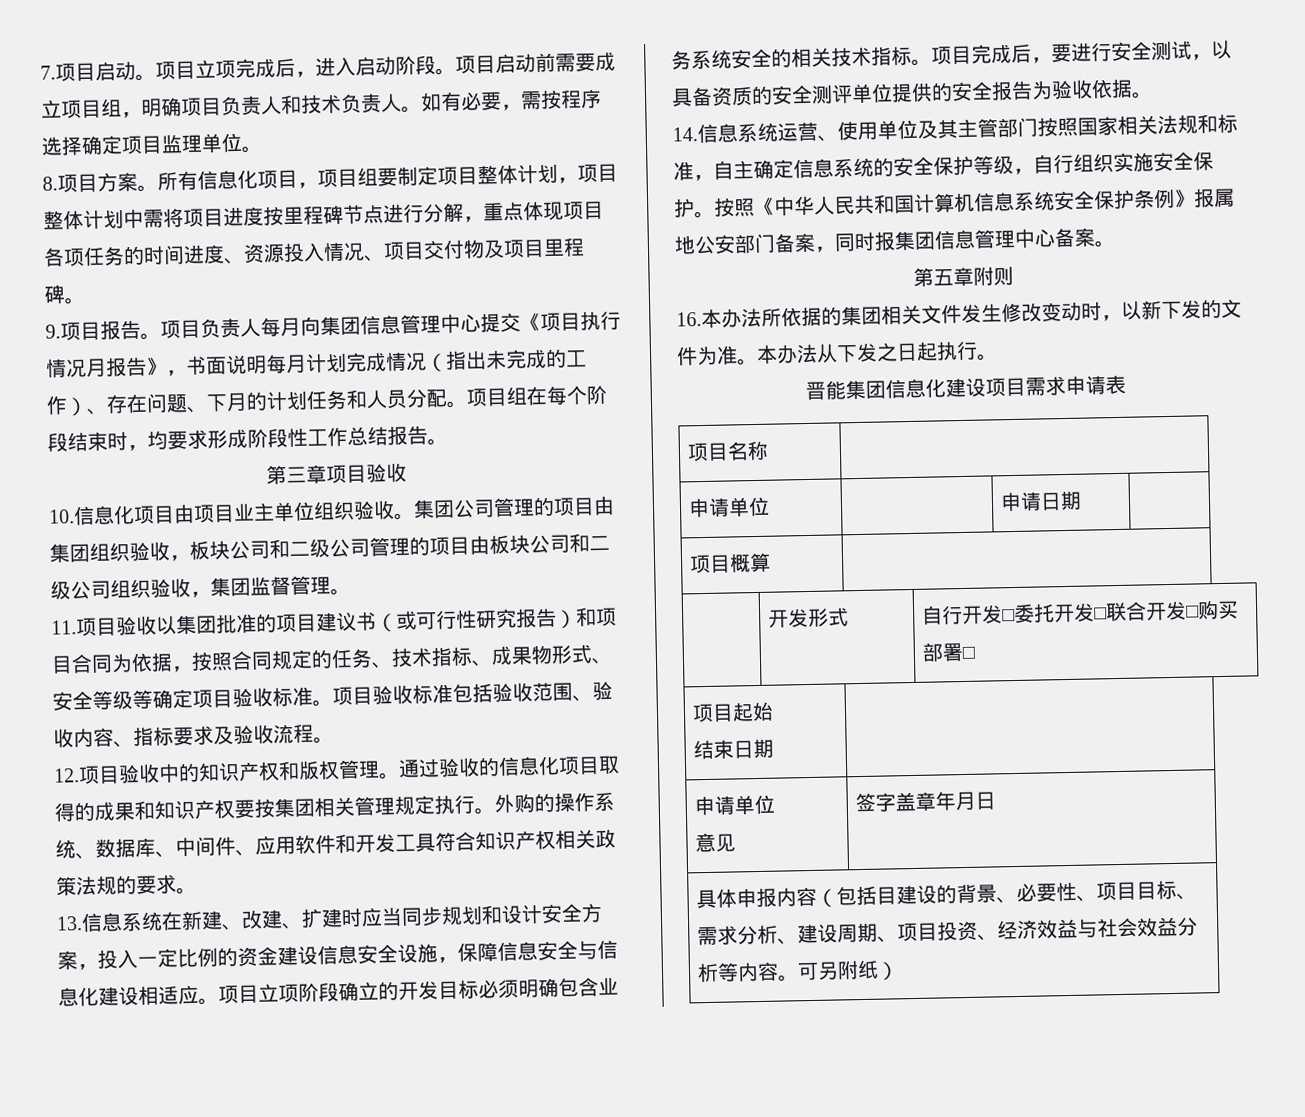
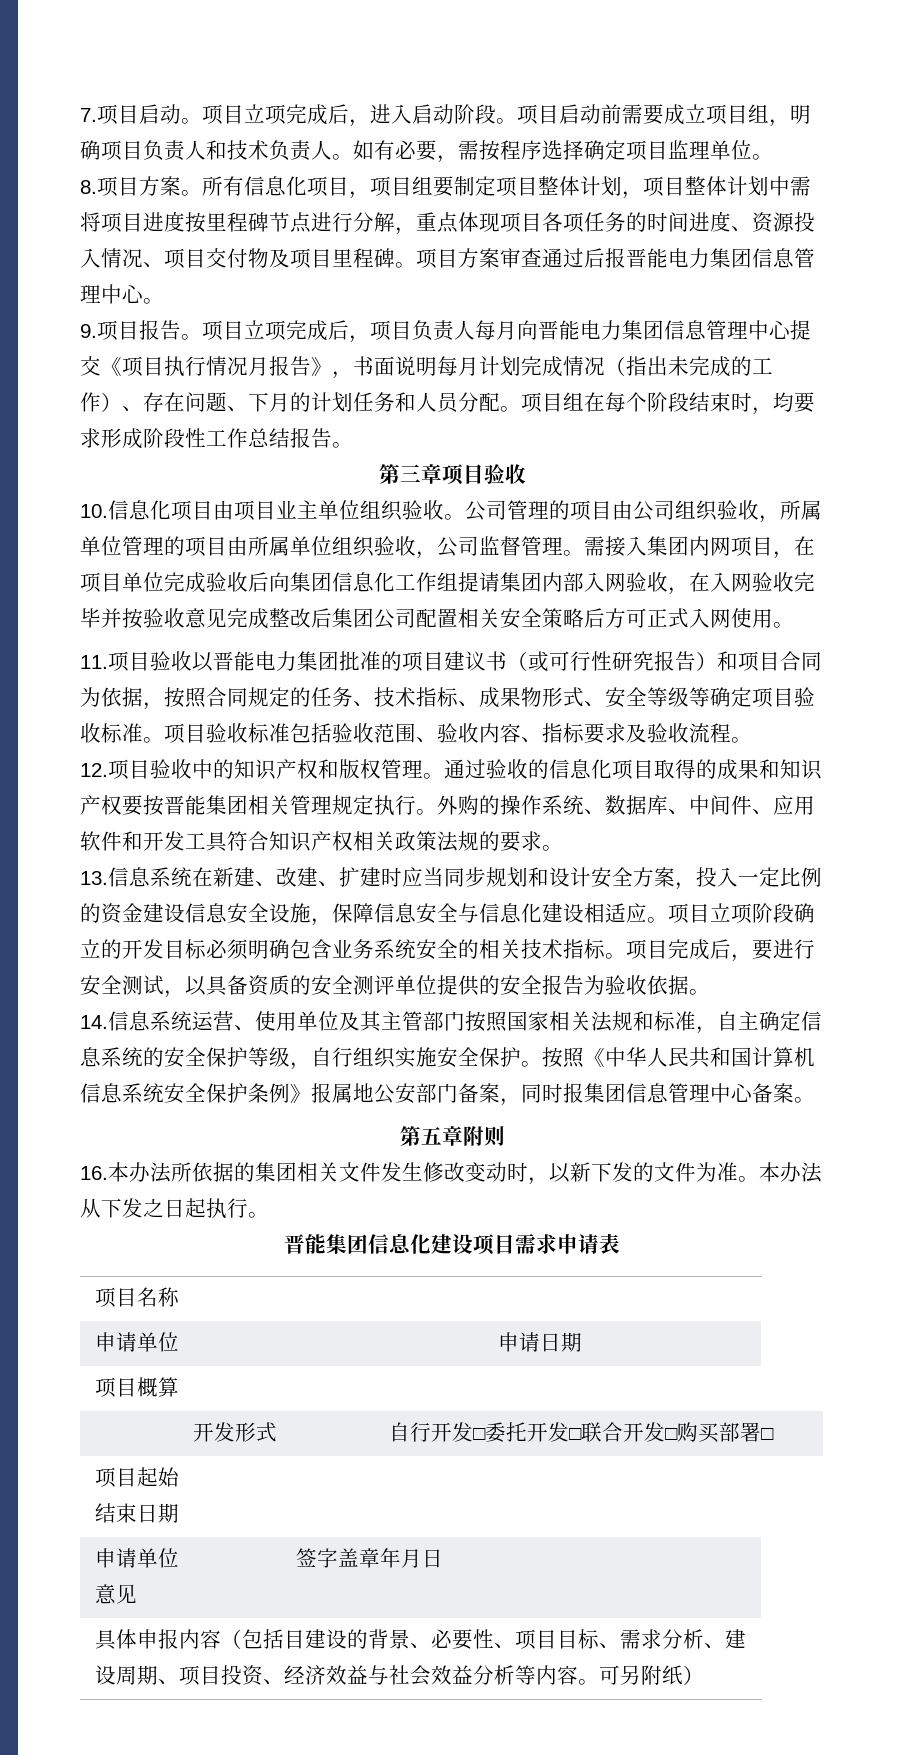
(85, 300) none -> [416,248,815,269] [80,284,164,304] 项目方案审查通过后报晋能电力集团信息管理中心。
(201, 329) none -> [244,320,412,343] 立项完成后，项目
(321, 326) none -> [538,320,622,340] 晋能电力
[413,495,615,519] [49,533,610,563] [50,575,331,600] 集团公司管理的项目由集团组织验收，板块公司和二级公司管理的项目由板块公司和二级公司组织验收，集团监督管理 -> [465,500,822,523] [80,536,815,559] [80,572,815,595] [80,608,773,629] 公司管理的项目由公司组织验收，所属单位管理的项目由所属单位组织验收，公司监督管理。需接入集团内网项目，在项目单位完成验收后向集团信息化工作组提请集团内部入网验收，在入网验收完毕并按验收意见完成整改后集团公司配置相关安全策略后方可正式入网使用
(177, 625) none -> [213,651,297,671] 晋能电力
(275, 808) none -> [164,795,206,815] 晋能

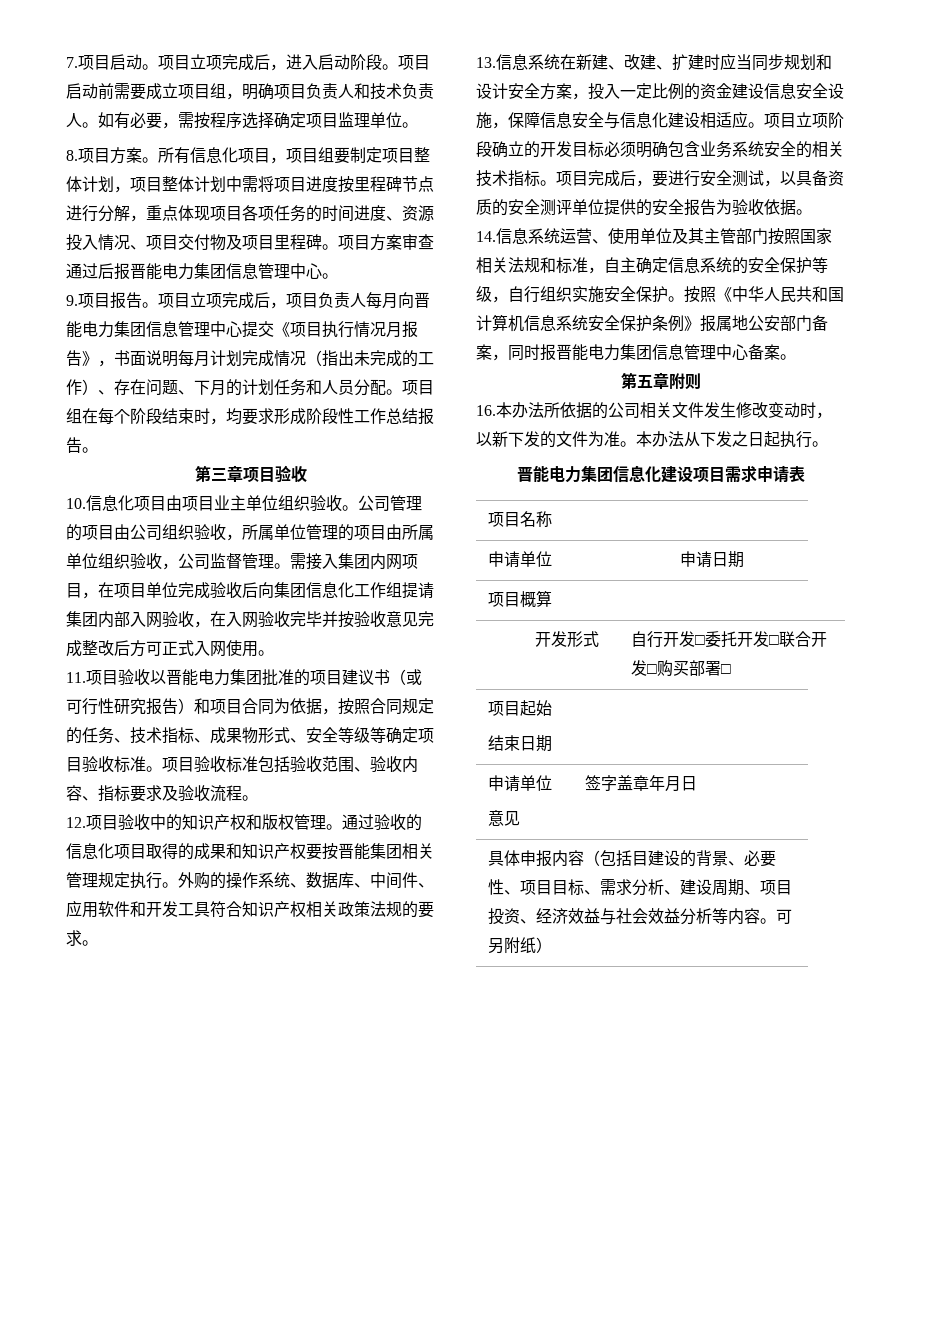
[332,608,605,629] 集团公司配置相关安全策略后 -> (130, 648) none
(584, 1093) none -> [556,344,620,361] 晋能电力
[255,1162,297,1182] 集团 -> [608,402,640,418] 公司
(326, 1244) none -> [549,466,581,483] 电力

